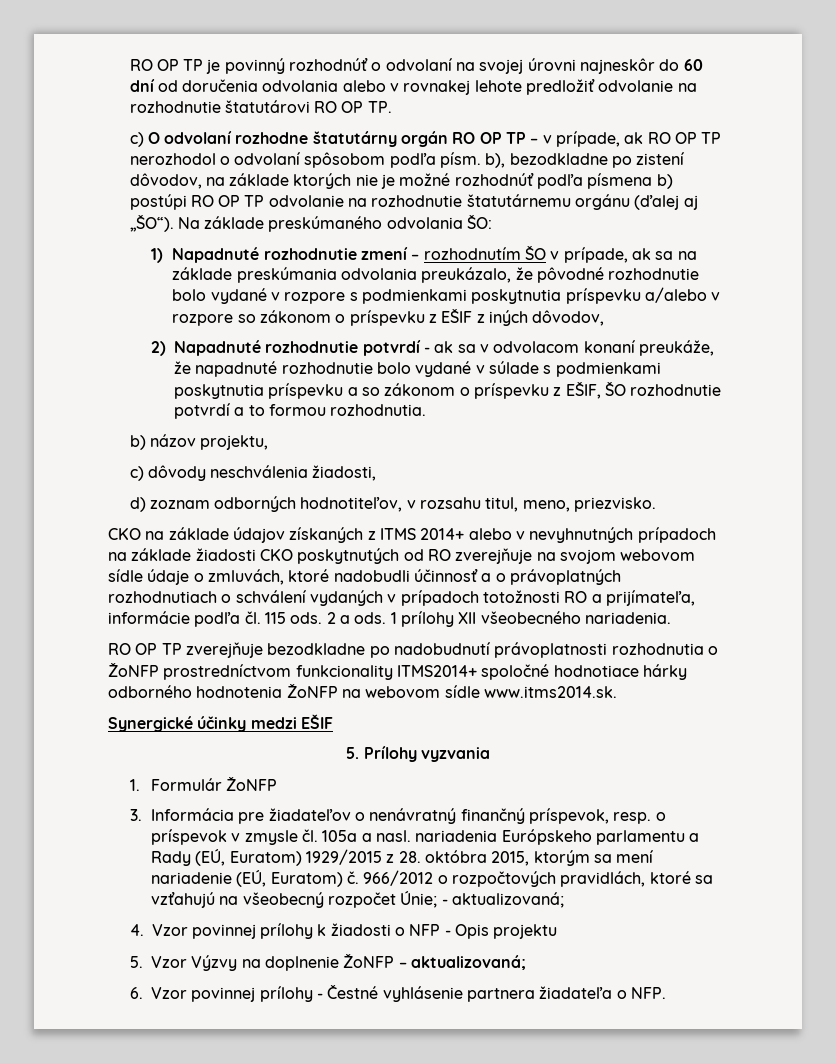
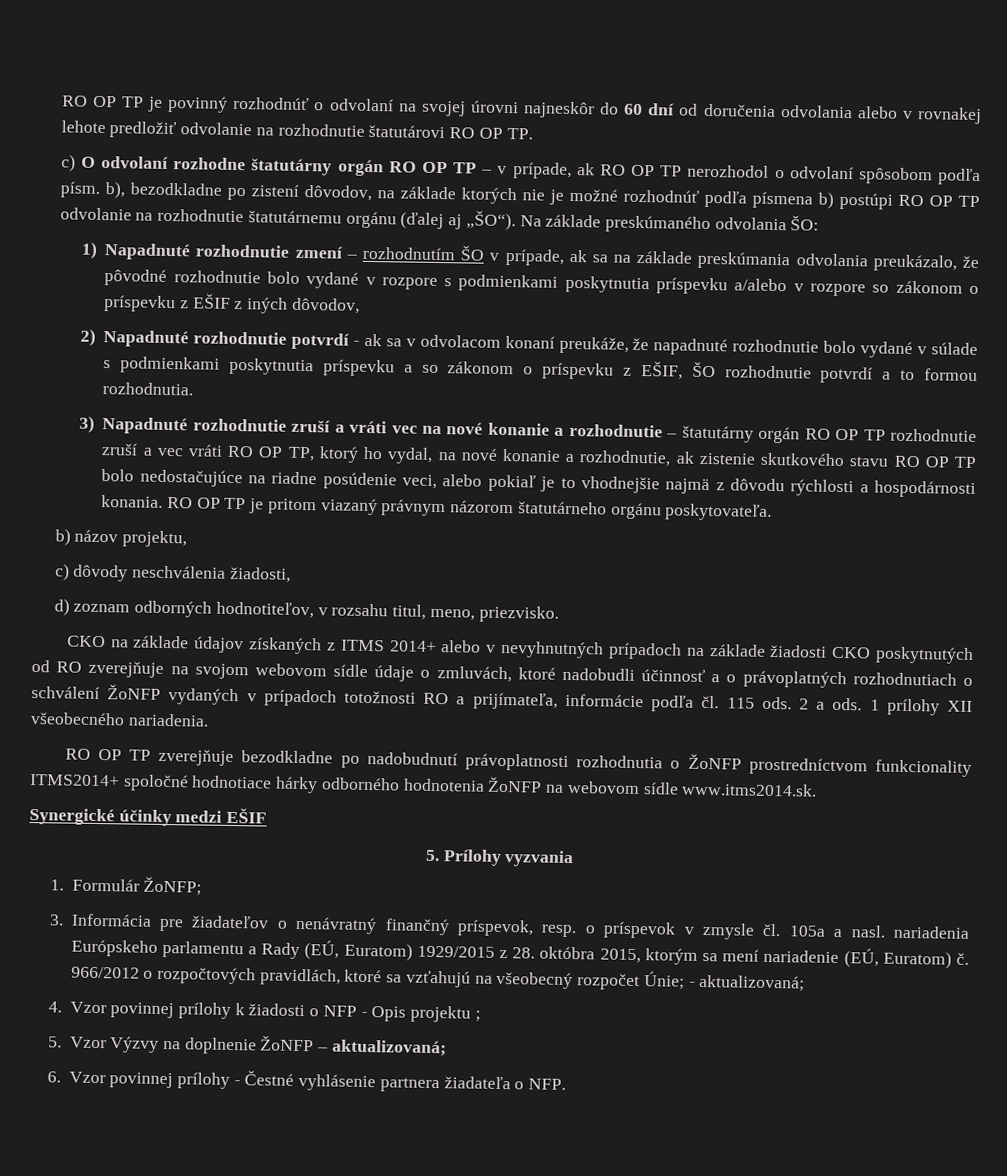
(427, 410) none -> [78,415,977,444] [101,443,976,468] [101,469,976,498] [101,495,773,521] // 3) Napadnuté rozhodnutie zruší a vráti vec na nové konanie a rozhodnutie – štatutárny orgán RO OP TP rozhodnutie zruší a vec vráti RO OP TP, ktorý ho vydal, na nové konanie a rozhodnutie, ak zistenie skutkového stavu RO OP TP bolo nedostačujúce na riadne posúdenie veci, alebo pokiaľ je to vhodnejšie najmä z dôvodu rýchlosti a hospodárnosti konania. RO OP TP je pritom viazaný právnym názorom štatutárneho orgánu poskytovateľa.
(306, 596) none -> [107,684,162,700] ŽoNFP
[226,776,278,791] ŽoNFP -> [143,876,203,896] ŽoNFP;
(558, 931) none -> [474,1010,481,1022] ;

